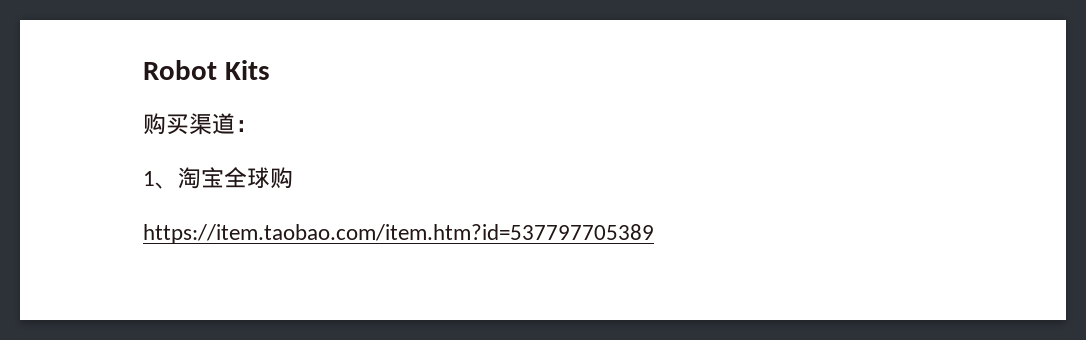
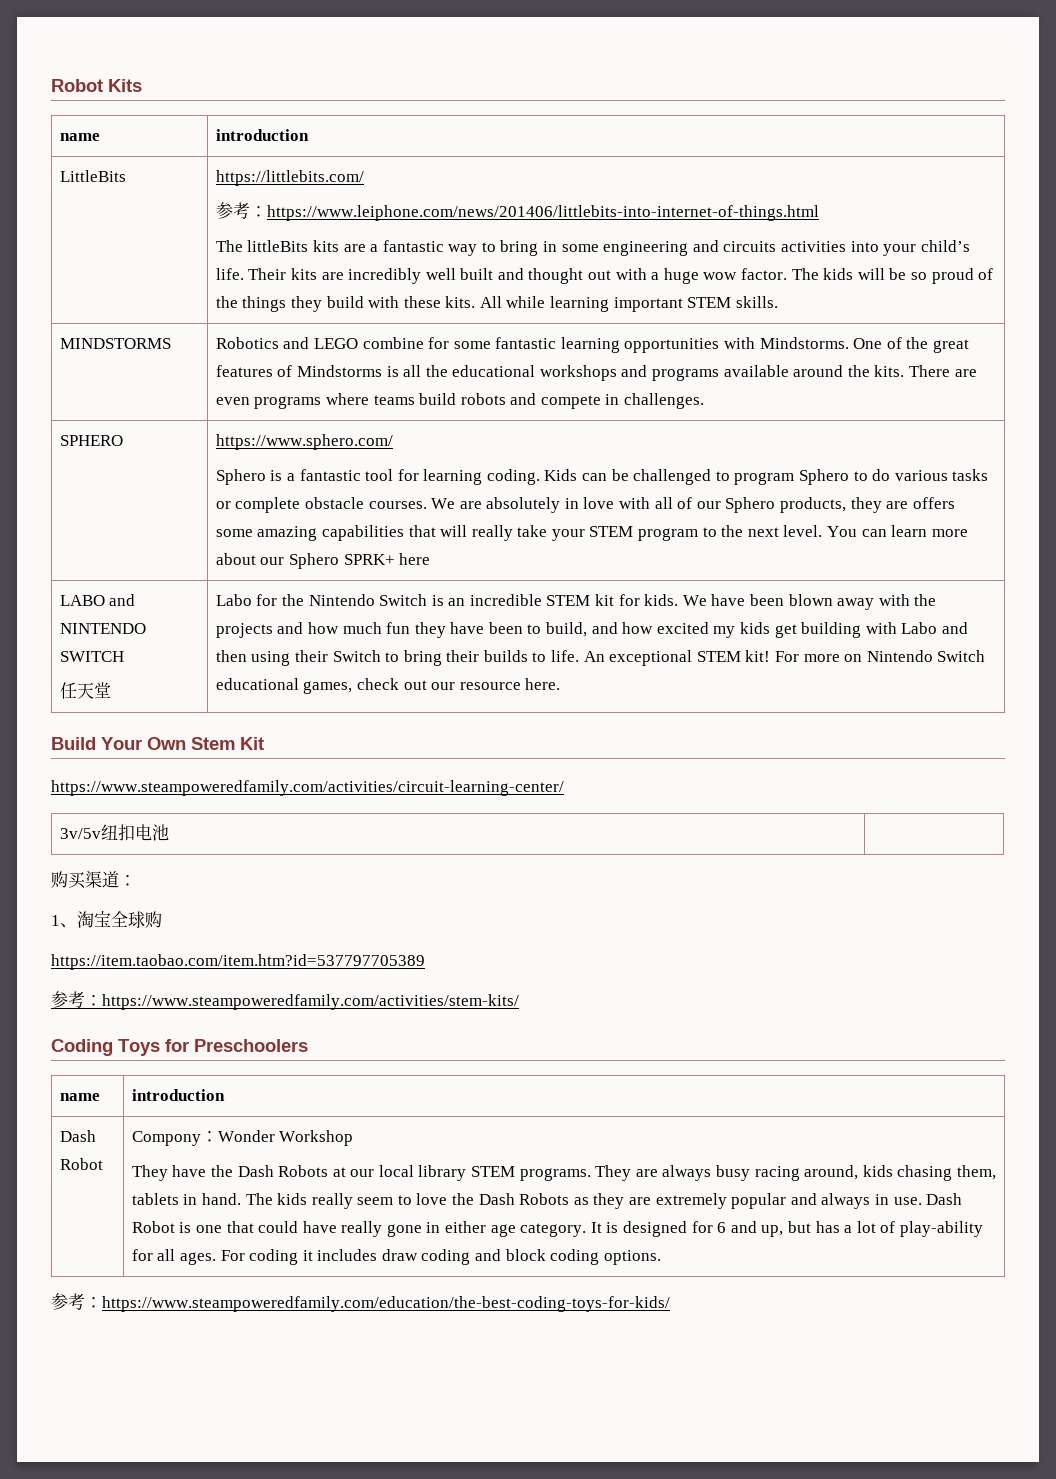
(270, 70) none -> [59,133,100,141] [215,129,309,141] [59,170,126,182] [215,170,364,186] [215,202,819,221] [215,240,970,256] [215,268,994,284] [215,296,778,312] [59,338,171,349] [215,337,970,353] [215,365,977,381] [215,393,705,409] [59,435,123,446] [215,434,393,450] [215,469,989,485] [215,497,955,513] [215,525,968,541] [215,553,431,569] [59,594,136,606] [59,623,146,634] [59,651,124,662] [59,682,111,699] [215,594,937,610] [215,622,968,638] [215,650,986,666] [215,678,561,694] [51,737,264,750] [51,780,564,796] [59,824,169,841] // name | introduction // LittleBits | https://littlebits.com/ // 参考：https://www.leiphone.com/news/201406/littlebits-into-internet-of-things.html // The littleBits kits are a fantastic way to bring in some engineering and circuits activities into your child’s life. Their kits are incredibly well built and thought out with a huge wow factor. The kids will be so proud of the things they build with these kits. All while learning important STEM skills. // MINDSTORMS | Robotics and LEGO combine for some fantastic learning opportunities with Mindstorms. One of the great features of Mindstorms is all the educational workshops and programs available around the kits. There are even programs where teams build robots and compete in challenges. // SPHERO | https://www.sphero.com/ // Sphero is a fantastic tool for learning coding. Kids can be challenged to program Sphero to do various tasks or complete obstacle courses. We are absolutely in love with all of our Sphero products, they are offers some amazing capabilities that will really take your STEM program to the next level. You can learn more about our Sphero SPRK+ here // LABO and NINTENDO SWITCH // 任天堂 | Labo for the Nintendo Switch is an incredible STEM kit for kids. We have been blown away with the projects and how much fun they have been to build, and how excited my kids get building with Labo and then using their Switch to bring their builds to life. An exceptional STEM kit! For more on Nintendo Switch educational games, check out our resource here. // Build Your Own Stem Kit // https://www.steampoweredfamily.com/activities/circuit-learning-center/ // 3v/5v纽扣电池 |
(654, 234) none -> [51,991,519,1010] [51,1039,308,1056] [59,1093,100,1101] [131,1089,225,1101] [59,1130,96,1142] [59,1158,103,1170] [131,1130,354,1146] [131,1165,996,1181] [131,1193,963,1209] [131,1221,983,1237] [131,1249,661,1265] [51,1293,670,1312] // 参考：https://www.steampoweredfamily.com/activities/stem-kits/ // Coding Toys for Preschoolers // name | introduction // Dash Robot | Compony：Wonder Workshop // They have the Dash Robots at our local library STEM programs. They are always busy racing around, kids chasing them, tablets in hand. The kids really seem to love the Dash Robots as they are extremely popular and always in use. Dash Robot is one that could have really gone in either age category. It is designed for 6 and up, but has a lot of play-ability for all ages. For coding it includes draw coding and block coding options. // 参考：https://www.steampoweredfamily.com/education/the-best-coding-toys-for-kids/

